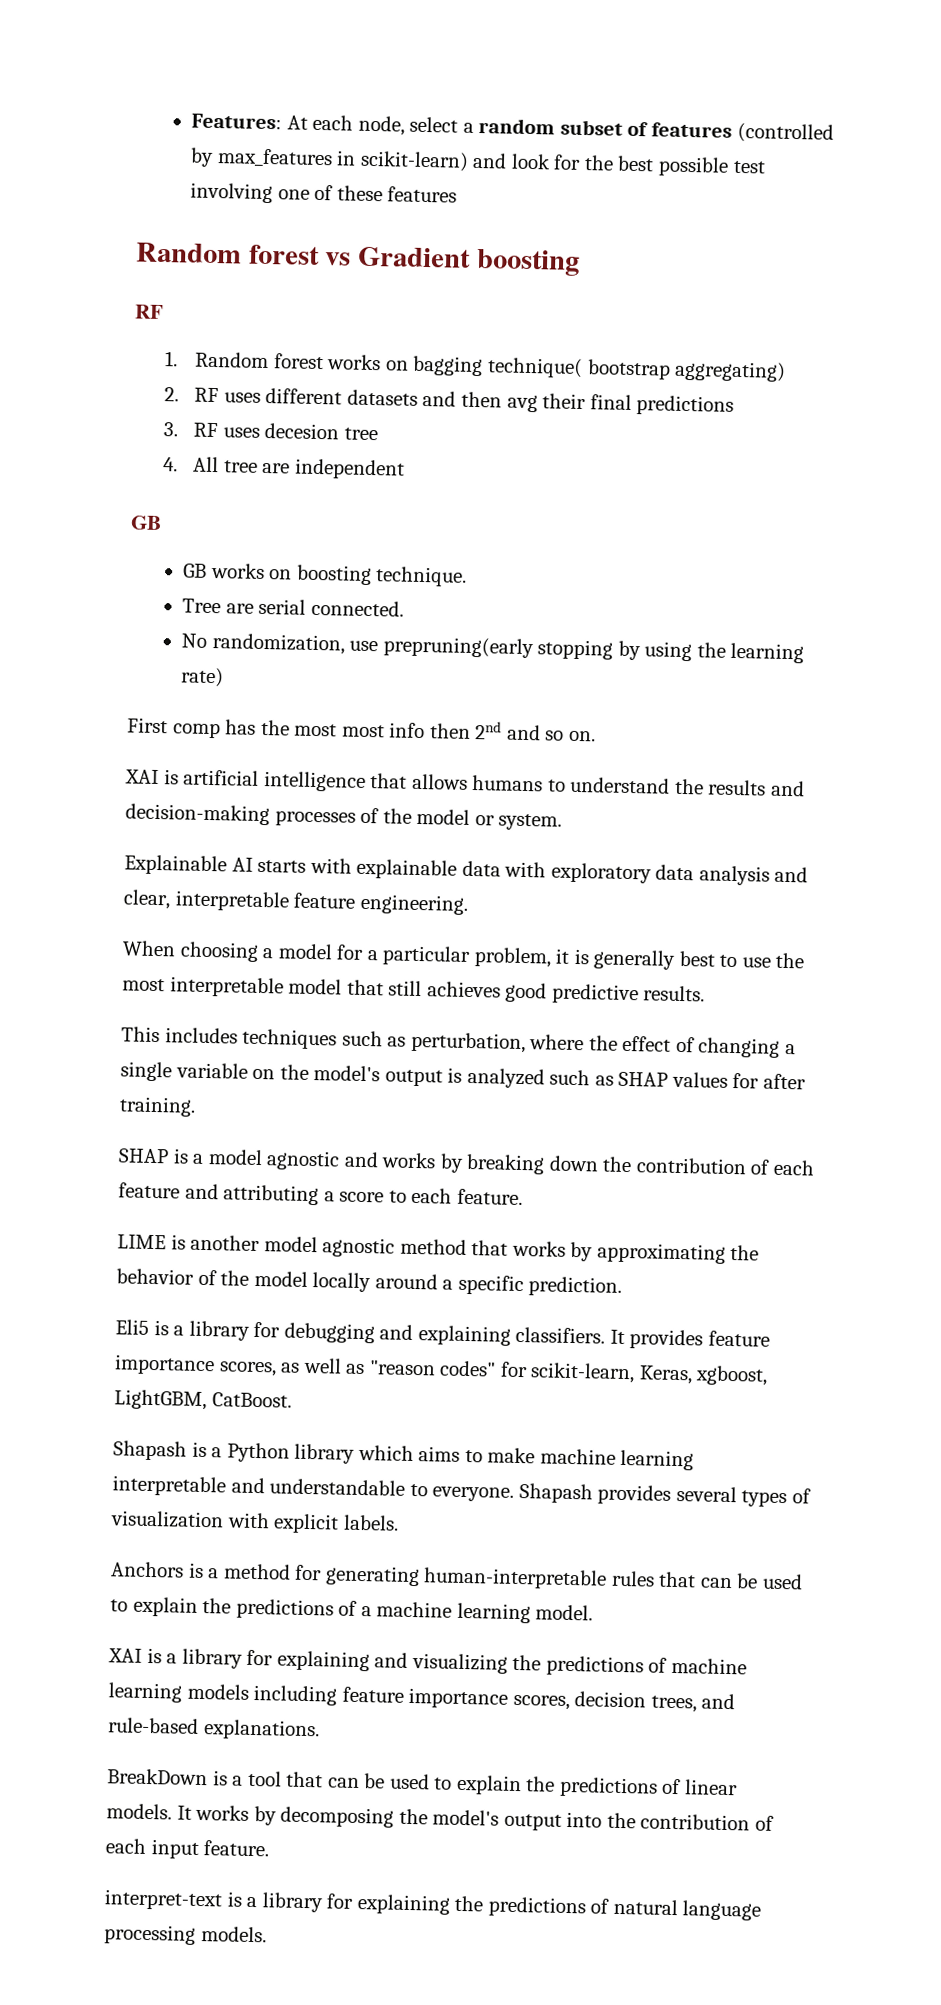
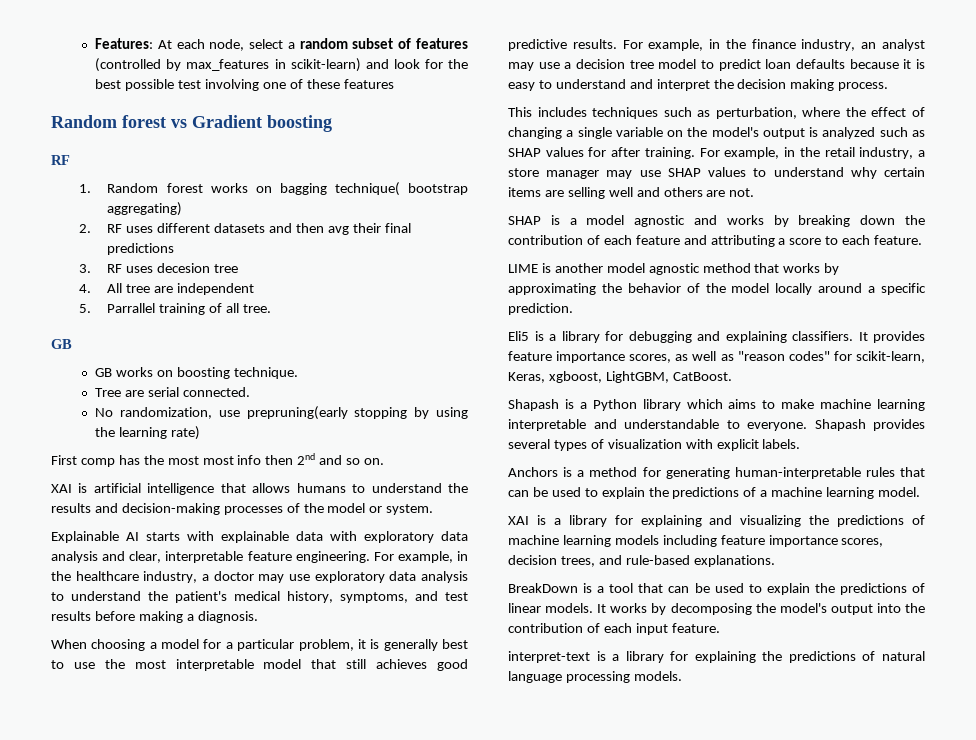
(405, 469) none -> [79,303,272,315] // 5. Parrallel training of all tree.
(469, 904) none -> [373,551,468,563] [51,571,468,583] [51,591,468,603] [51,611,258,623] For example, in the healthcare industry, a doctor may use exploratory data analysis to understand the patient's medical history, symptoms, and test results before making a diagnosis.
(706, 993) none -> [622,39,925,51] [508,59,925,71] [508,79,889,91] For example, in the finance industry, an analyst may use a decision tree model to predict loan defaults because it is easy to understand and interpret the decision making process.
(196, 1106) none -> [699,147,926,159] [508,167,925,179] [508,187,755,199] For example, in the retail industry, a store manager may use SHAP values to understand why certain items are selling well and others are not.

